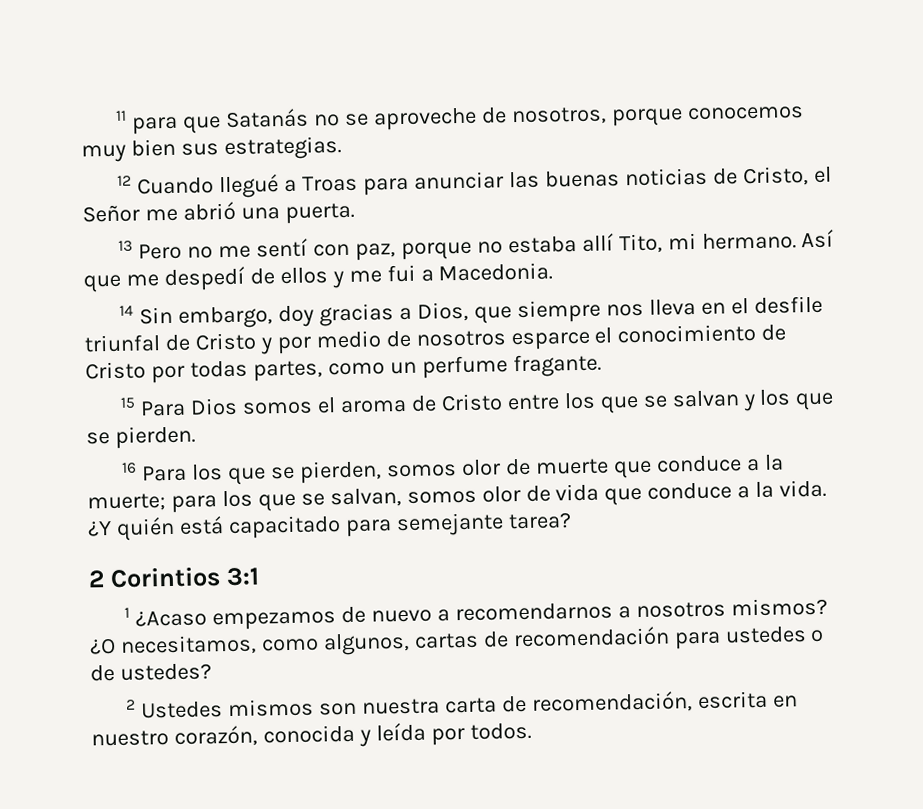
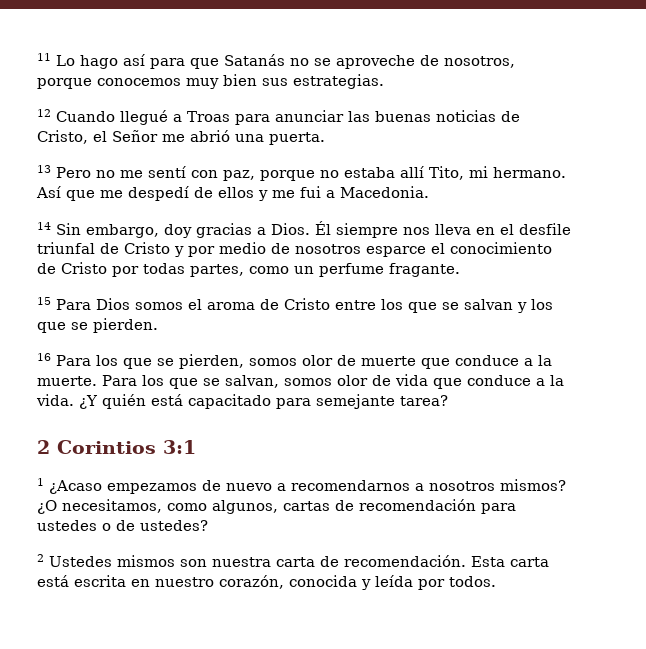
(128, 115) none -> [56,54,145,69] Lo hago así
[416,301,512,324] Dios, que -> [271,221,331,235] Dios. Él
[87,493,217,513] muerte; para -> [37,375,137,386] muerte. Para
[530,691,693,714] recomendación, -> [344,555,549,567] [37,575,69,587] recomendación. Esta carta está

